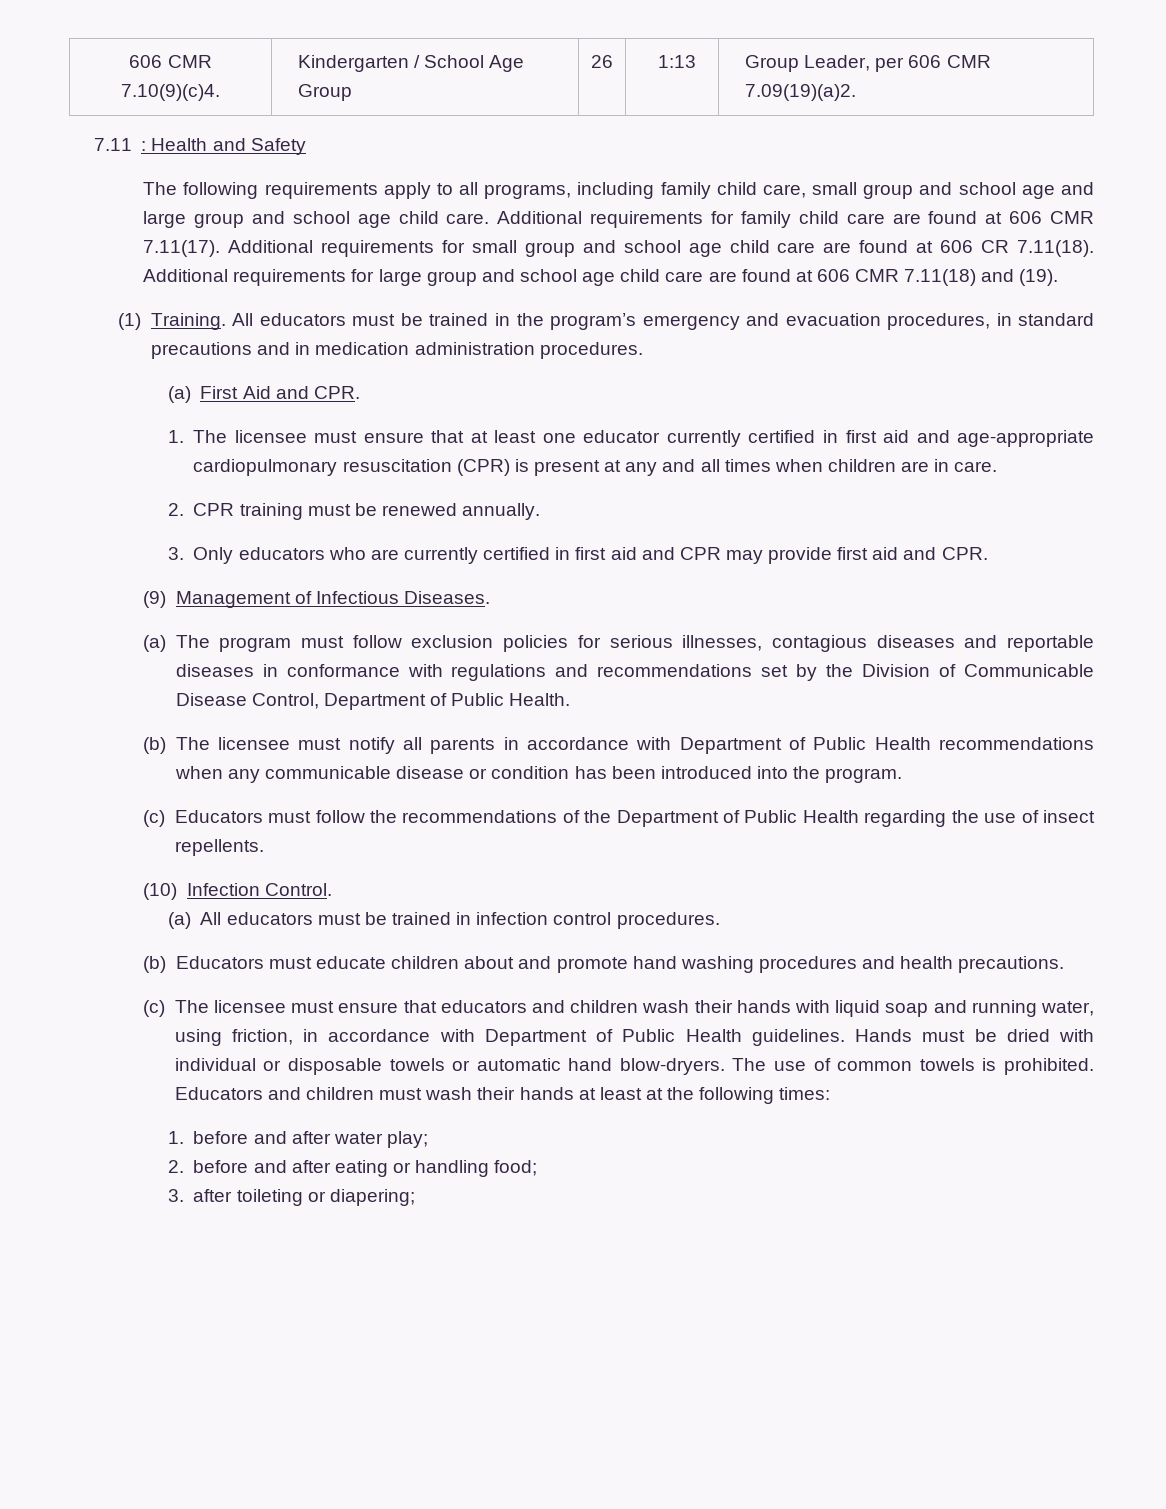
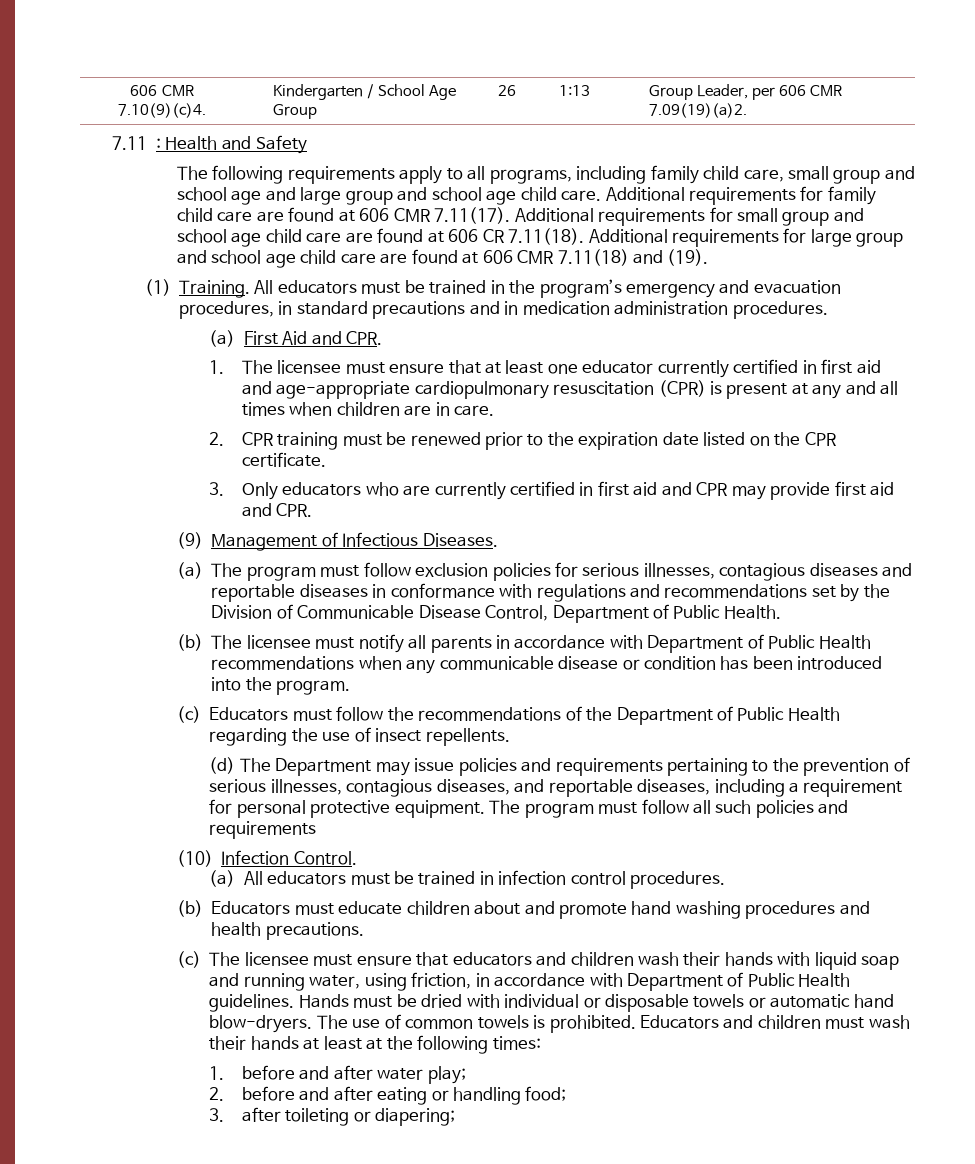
[462,503,541,520] annually. -> [484,432,837,450] [241,452,326,467] prior to the expiration date listed on the CPR certificate.
(264, 847) none -> [209,757,910,776] [209,779,903,797] [209,799,849,818] [209,821,317,839] // (d) The Department may issue policies and requirements pertaining to the prevention of serious illnesses, contagious diseases, and reportable diseases, including a requirement for personal protective equipment. The program must follow all such policies and requirements

